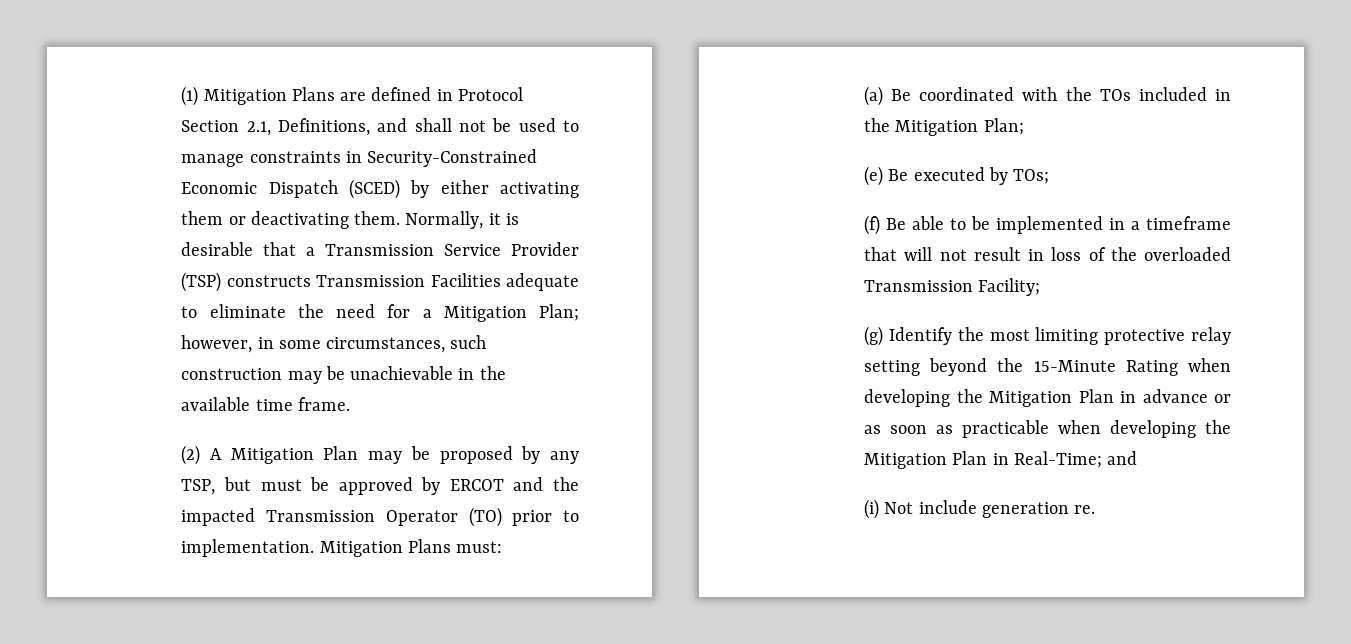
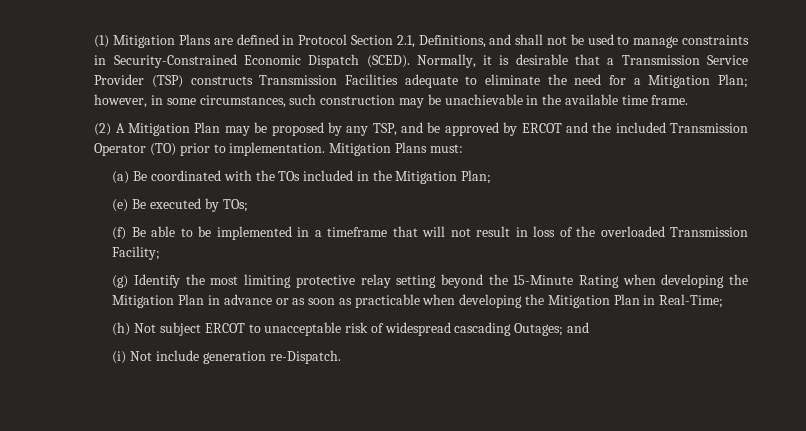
[349,179,579,199] [181,211,401,229] (SCED) by either activating them or deactivating them. -> [366,55,410,68] (SCED).
[223,477,302,491] but must -> [401,122,424,133] and
[181,508,256,526] impacted -> [615,122,666,133] included
(1102, 459) none -> [112,322,564,336] // (h) Not subject ERCOT to unacceptable risk of widespread cascading Outages;
[1074,505,1096,514] re. -> [269,350,341,364] re-Dispatch.

